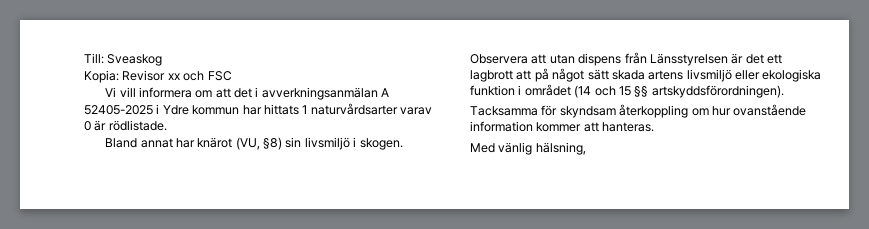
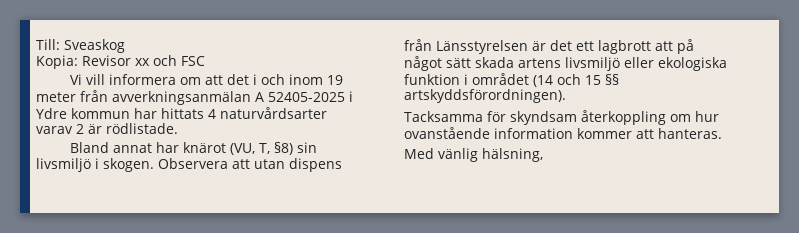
(259, 92) none -> [261,74,344,85] [36,90,108,102] och inom 19 meter från
[302,105,308,114] 1 -> [208,109,216,119] 4
[84,121,91,131] 0 -> [76,124,84,134] 2
(260, 143) none -> [259,143,271,154] T,

